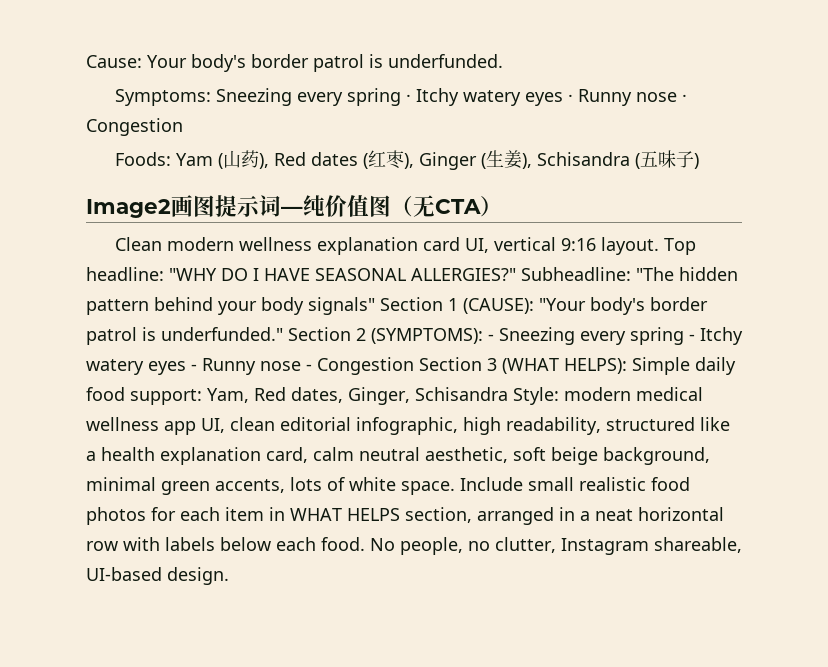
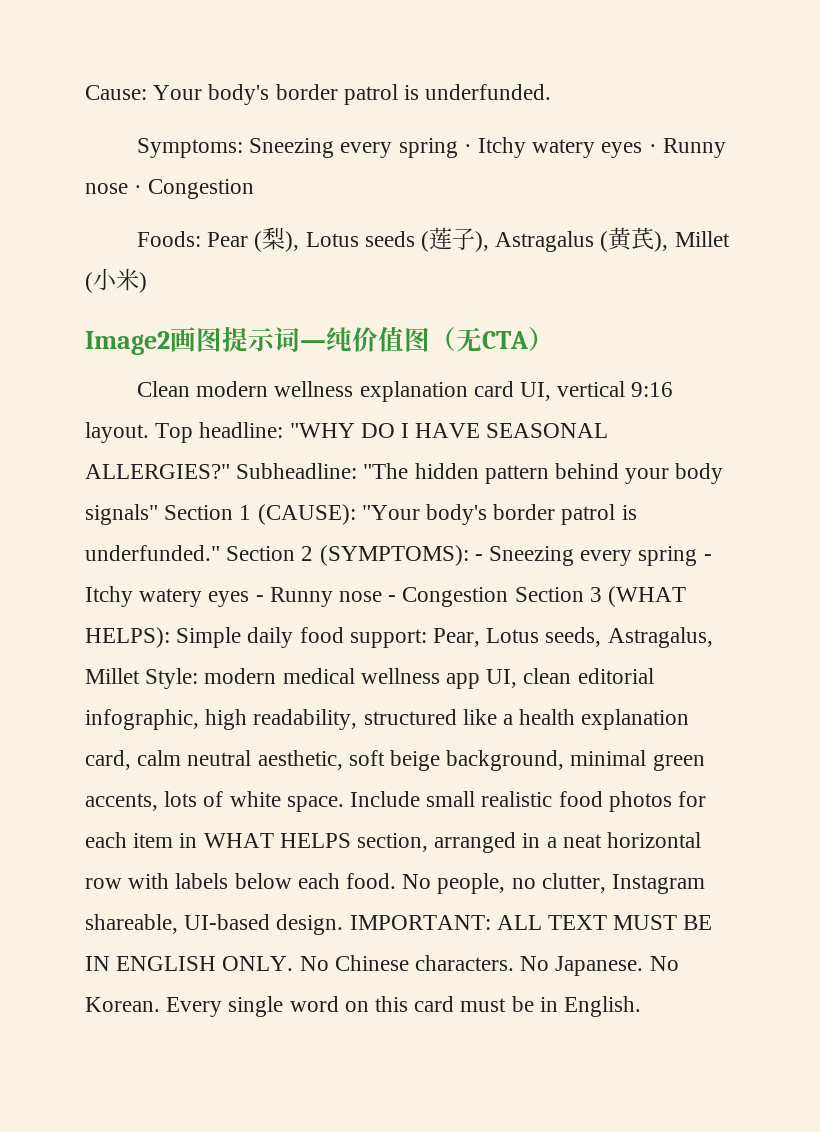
[175,150,694,170] Yam (山药), Red dates (红枣), Ginger (生姜), Schisandra (五味子 -> [207,227,730,252] [85,268,139,293] Pear (梨), Lotus seeds (莲子), Astragalus (黄芪), Millet (小米
[207,387,508,405] Yam, Red dates, Ginger, Schisandra -> [433,627,713,648] [85,668,140,684] Pear, Lotus seeds, Astragalus, Millet
(229, 576) none -> [349,915,713,930] [85,955,679,976] [85,996,642,1017] IMPORTANT: ALL TEXT MUST BE IN ENGLISH ONLY. No Chinese characters. No Japanese. No Korean. Every single word on this card must be in English.

